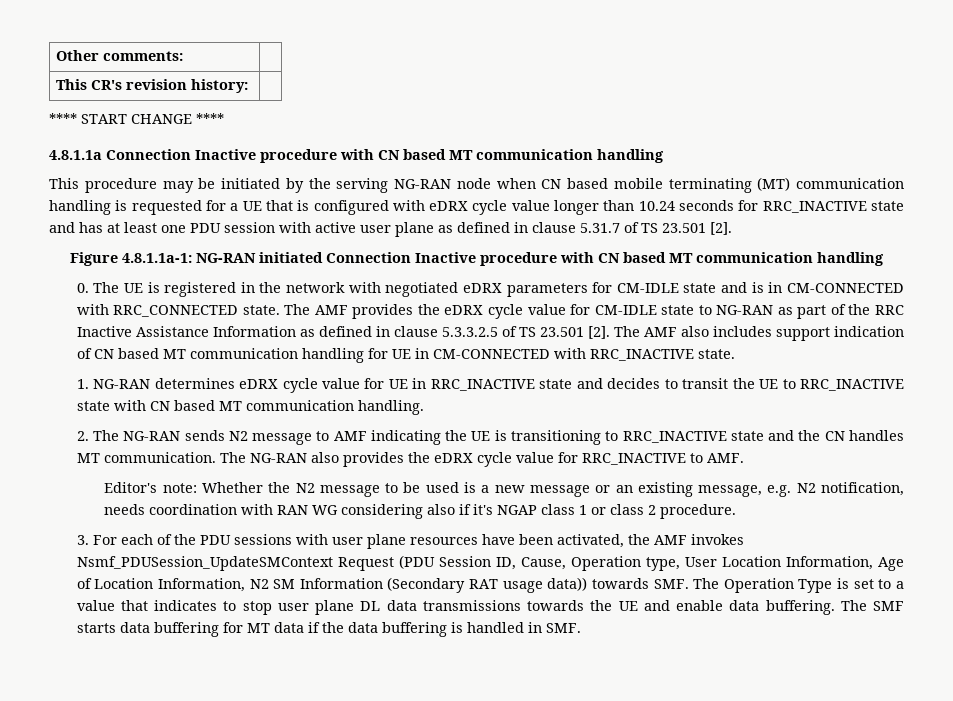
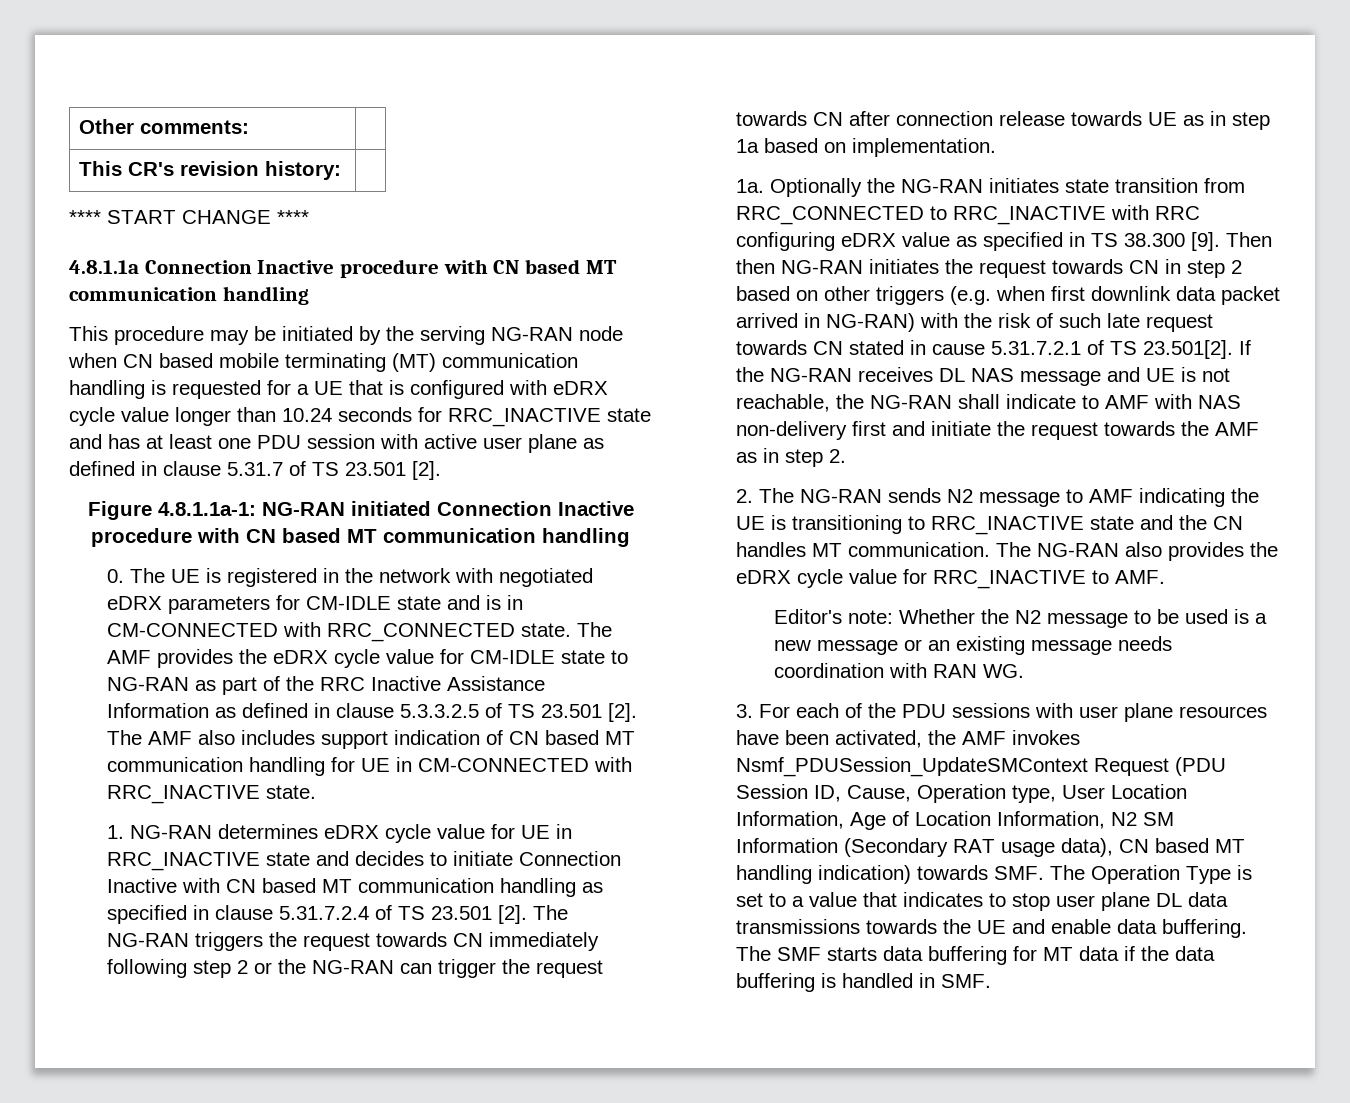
[682,378,904,391] [76,400,424,415] transit the UE to RRC_INACTIVE state with CN based MT communication handling. -> [452,851,621,866] [106,878,603,897] [106,905,568,924] [106,932,599,951] [106,959,603,978] [735,111,1270,130] [735,138,996,157] [735,178,1245,197] [735,205,1200,225] [735,232,1272,251] [735,259,1242,278] [735,286,1280,305] [735,313,1213,332] [735,340,1251,359] [735,367,1230,386] [735,394,1241,412] [735,421,1259,440] [735,448,846,467] initiate Connection Inactive with CN based MT communication handling as specified in clause 5.31.7.2.4 of TS 23.501 [2]. The NG-RAN triggers the request towards CN immediately following step 2 or the NG-RAN can trigger the request towards CN after connection release towards UE as in step 1a based on implementation. // 1a. Optionally the NG-RAN initiates state transition from RRC_CONNECTED to RRC_INACTIVE with RRC configuring eDRX value as specified in TS 38.300 [9]. Then then NG-RAN initiates the request towards CN in step 2 based on other triggers (e.g. when first downlink data packet arrived in NG-RAN) with the risk of such late request towards CN stated in cause 5.31.7.2.1 of TS 23.501[2]. If the NG-RAN receives DL NAS message and UE is not reachable, the NG-RAN shall indicate to AMF with NAS non-delivery first and initiate the request towards the AMF as in step 2.
[698,482,905,497] [104,504,737,519] message, e.g. N2 notification, needs coordination with RAN WG considering also if it's NGAP class 1 or class 2 procedure. -> [1030,636,1172,655] [773,663,1024,678] message needs coordination with RAN WG.
[547,577,588,591] data)) -> [1060,838,1245,857] [735,865,911,884] data), CN based MT handling indication)

